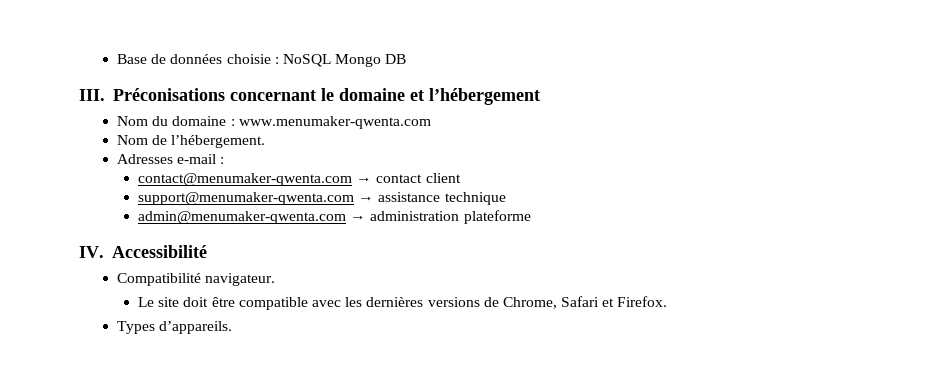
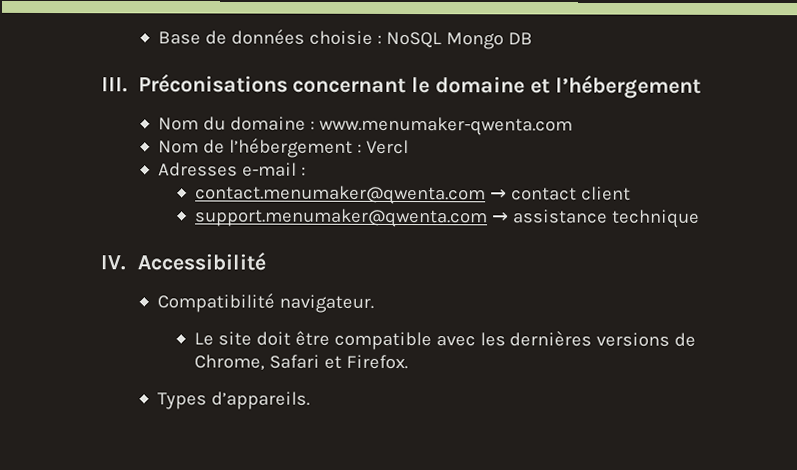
[171,135,266,148] l’hébergement. -> [228,137,409,158] l’hébergement : Vercl
[138,173,353,186] contact@menumaker-qwenta.com -> [194,185,486,205] contact.menumaker@qwenta.com
[138,192,355,205] support@menumaker-qwenta.com -> [194,208,488,228] support.menumaker@qwenta.com
[138,210,531,224] // admin@menumaker-qwenta.com → administration plateforme -> (700, 218) none

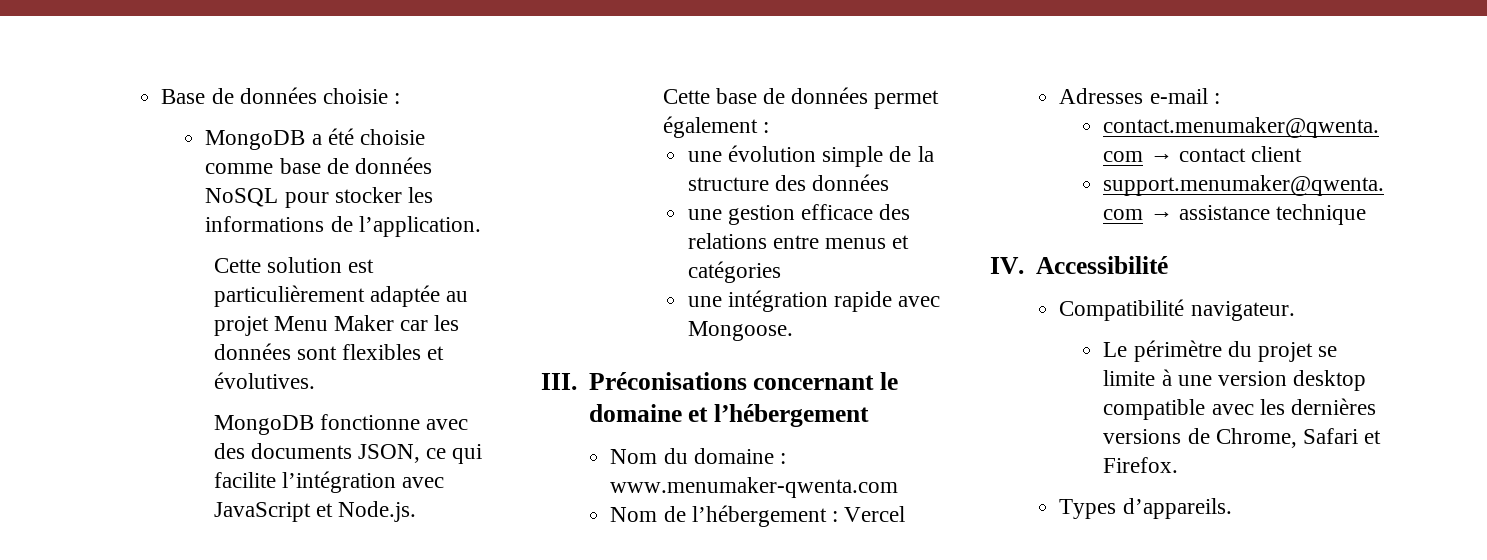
[385,31,533,50] NoSQL Mongo DB -> [205,128,426,150] [205,157,433,174] [205,187,434,208] [205,216,481,237] [213,257,374,273] [213,285,468,307] [213,315,460,336] [213,343,445,360] [213,372,315,389] [213,414,468,435] [213,443,483,464] [213,471,444,493] [213,501,416,522] [662,87,940,109] [662,116,769,138] [687,145,934,167] [687,174,890,191] [687,204,911,225] [687,233,910,249] [687,261,781,283] [687,290,941,312] [687,321,793,341] // MongoDB a été choisie comme base de données NoSQL pour stocker les informations de l’application. // Cette solution est particulièrement adaptée au projet Menu Maker car les données sont flexibles et évolutives. // MongoDB fonctionne avec des documents JSON, ce qui facilite l’intégration avec JavaScript et Node.js. // Cette base de données permet également : // une évolution simple de la structure des données // une gestion efficace des relations entre menus et catégories // une intégration rapide avec Mongoose.
[365,139,409,155] Vercl -> [844,506,906,522] Vercel
[217,330,330,346] site doit être -> [1133,340,1338,362] [1103,369,1367,391] périmètre du projet se limite à une version desktop

